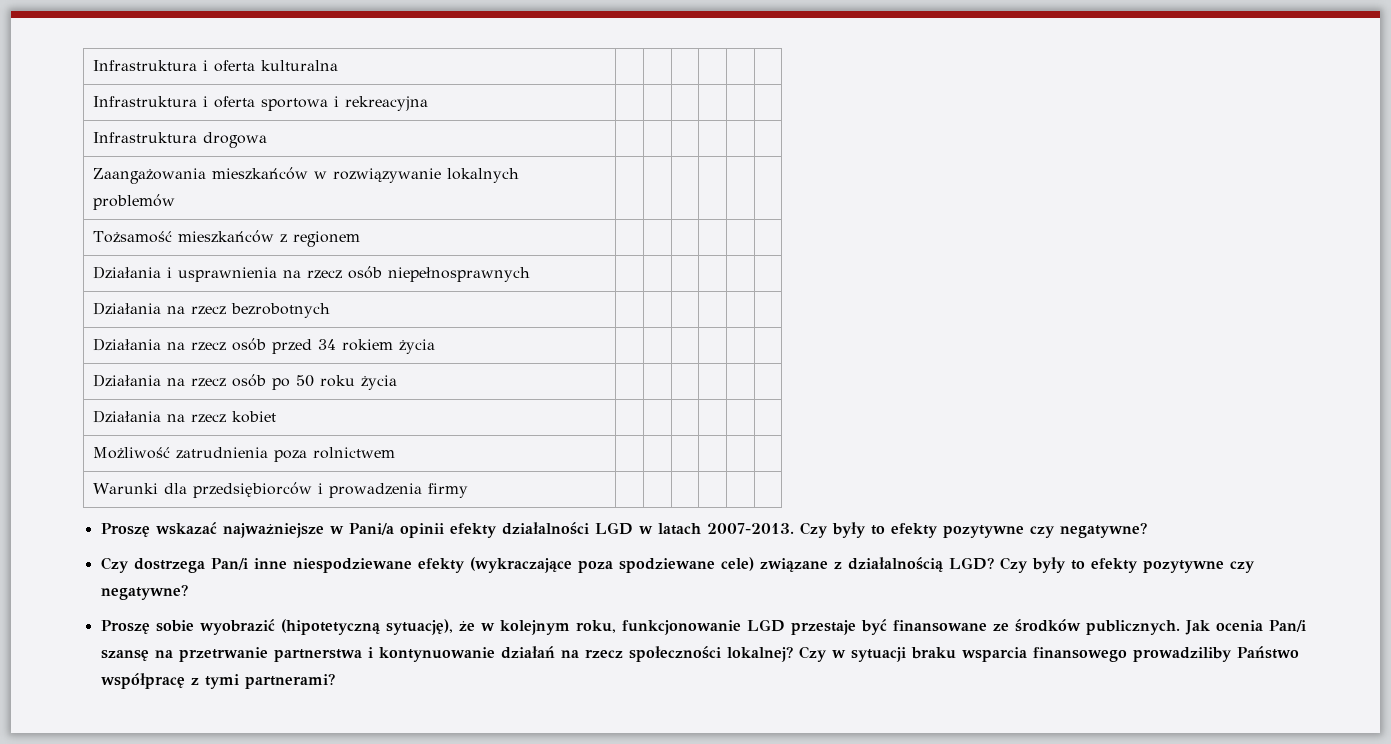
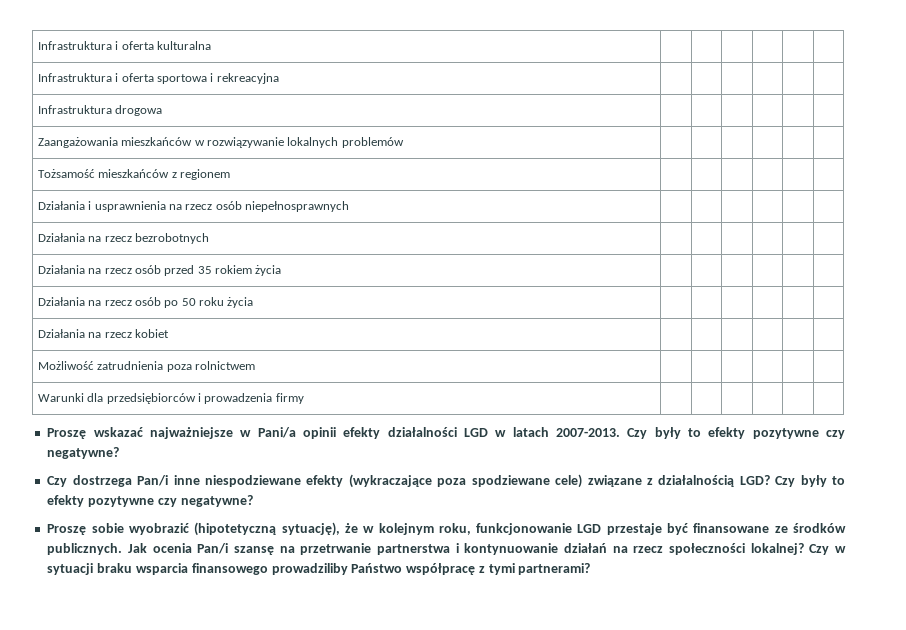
[317,339,336,350] 34 -> [197,266,212,274] 35

